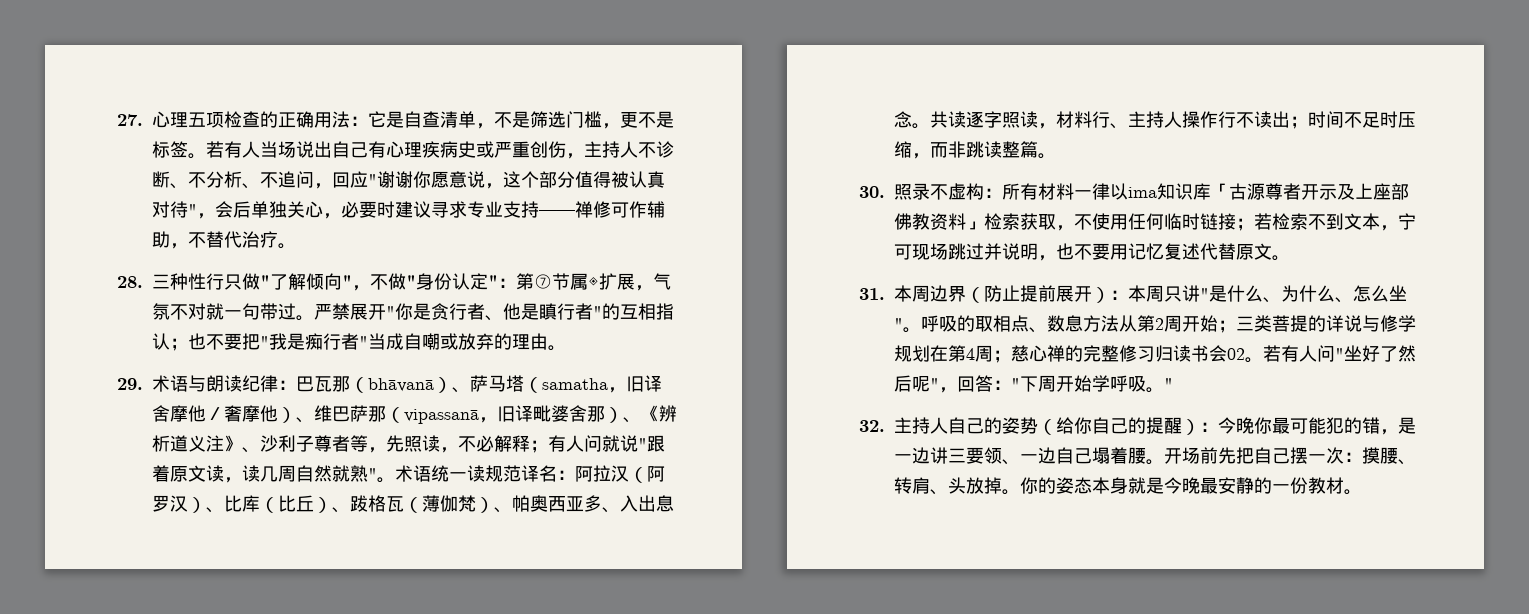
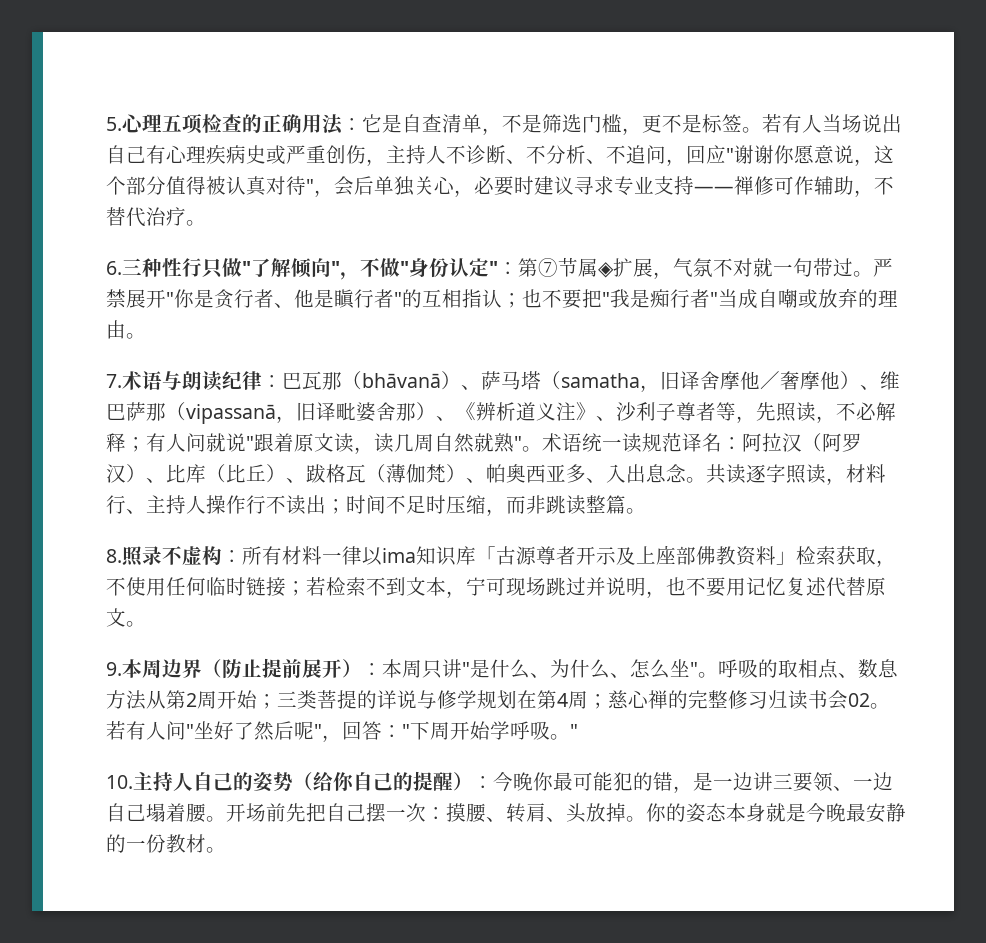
[116,114,143,126] 27. -> [105,117,122,131] 5.
[116,276,143,288] 28. -> [105,261,122,275] 6.
[116,378,143,390] 29. -> [105,374,122,388] 7.
[858,186,885,198] 30. -> [105,549,122,563] 8.
[858,288,885,300] 31. -> [105,662,122,676] 9.
[858,420,885,432] 32. -> [105,775,133,789] 10.

